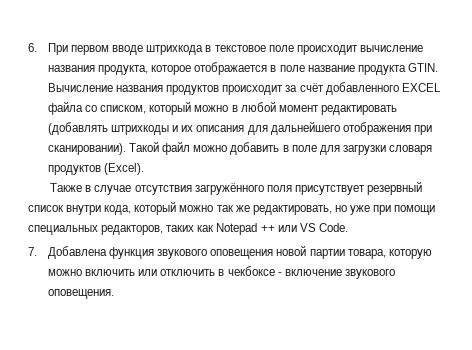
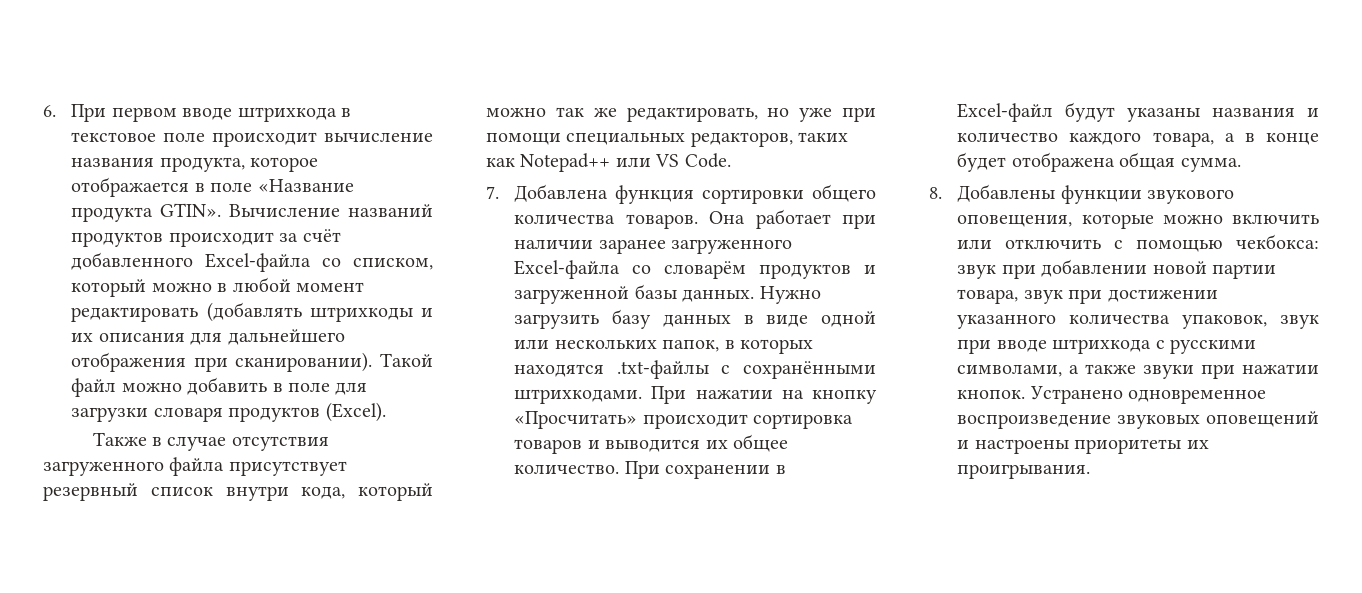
[307,63,438,75] [47,83,164,92] название продукта GTIN. Вычисление названия -> [257,179,354,192] [71,203,433,222] «Название продукта GTIN». Вычисление названий
[401,83,441,92] [47,101,83,115] EXCEL файла -> [205,253,312,272] Excel-файла
[194,183,292,195] загружённого поля -> [43,457,225,476] загруженного файла
[216,223,275,235] Notepad ++ -> [520,153,611,172] Notepad++
[157,245,432,259] [47,266,395,279] [47,289,114,299] звукового оповещения новой партии товара, которую можно включить или отключить в чекбоксе - включение звукового оповещения. -> [702,184,876,204] [514,209,876,229] [514,239,793,254] [514,260,876,279] [514,284,821,304] [514,309,876,329] [514,339,813,354] [514,360,876,379] [514,386,877,404] [514,411,854,429] [514,434,788,454] [514,461,786,479] [957,102,1319,122] [957,132,1319,147] [957,152,1241,172] [929,184,1235,204] [957,214,1319,229] [957,234,1319,252] [957,259,1276,279] [957,289,1218,304] [957,314,1319,329] [957,339,1256,354] [957,364,1319,379] [957,386,1267,404] [957,411,1319,429] [957,439,1209,454] [957,464,1091,479] сортировки общего количества товаров. Она работает при наличии заранее загруженного Excel-файла со словарём продуктов и загруженной базы данных. Нужно загрузить базу данных в виде одной или нескольких папок, в которых находятся .txt-файлы с сохранёнными штрихкодами. При нажатии на кнопку «Просчитать» происходит сортировка товаров и выводится их общее количество. При сохранении в Excel-файл будут указаны названия и количество каждого товара, а в конце будет отображена общая сумма. // 8. Добавлены функции звукового оповещения, которые можно включить или отключить с помощью чекбокса: звук при добавлении новой партии товара, звук при достижении указанного количества упаковок, звук при вводе штрихкода с русскими символами, а также звуки при нажатии кнопок. Устранено одновременное воспроизведение звуковых оповещений и настроены приоритеты их проигрывания.

